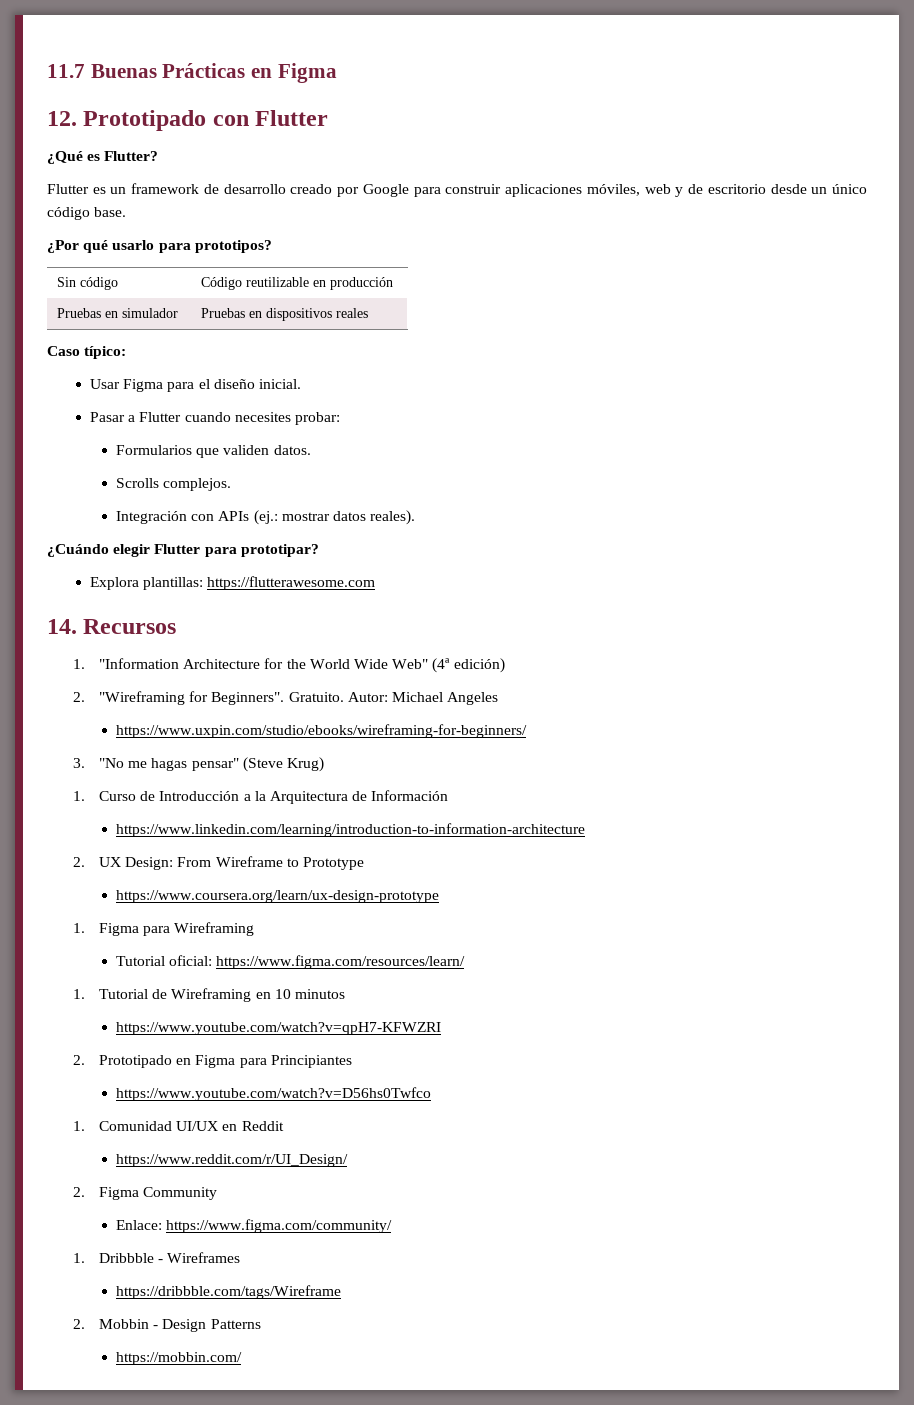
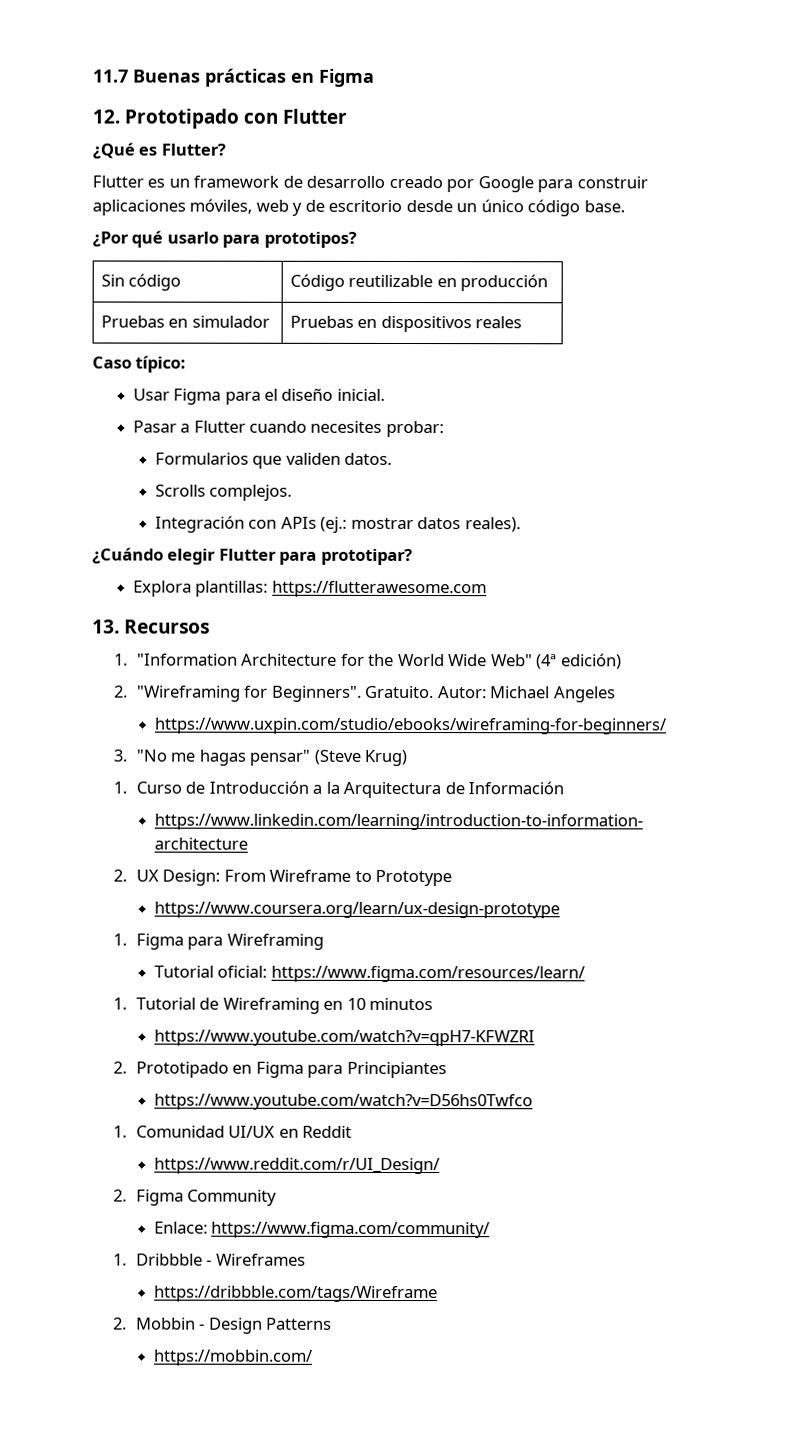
[162,63,246,78] Prácticas -> [204,68,287,87] prácticas
[47,619,77,634] 14. -> [92,619,120,634] 13.

